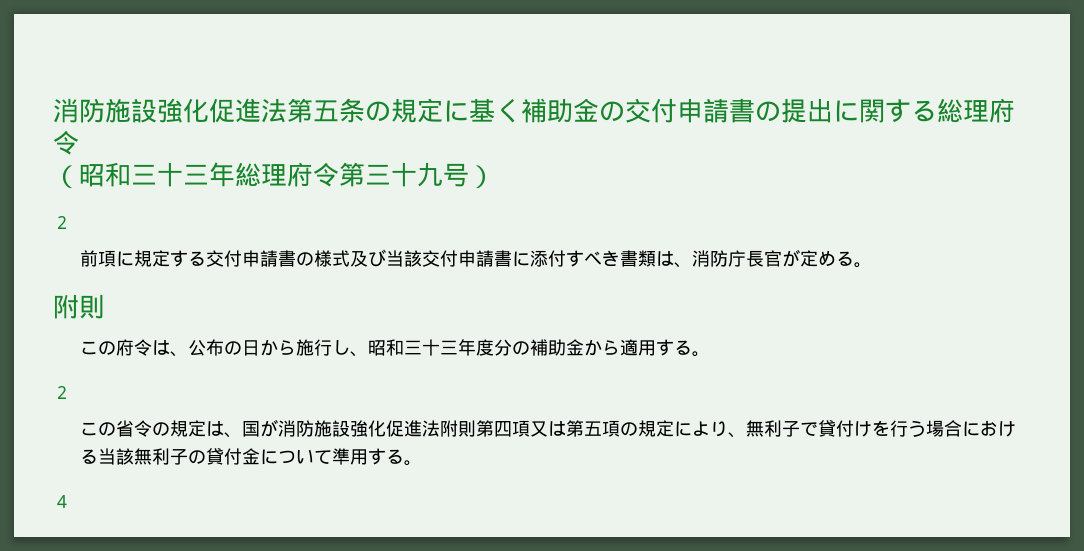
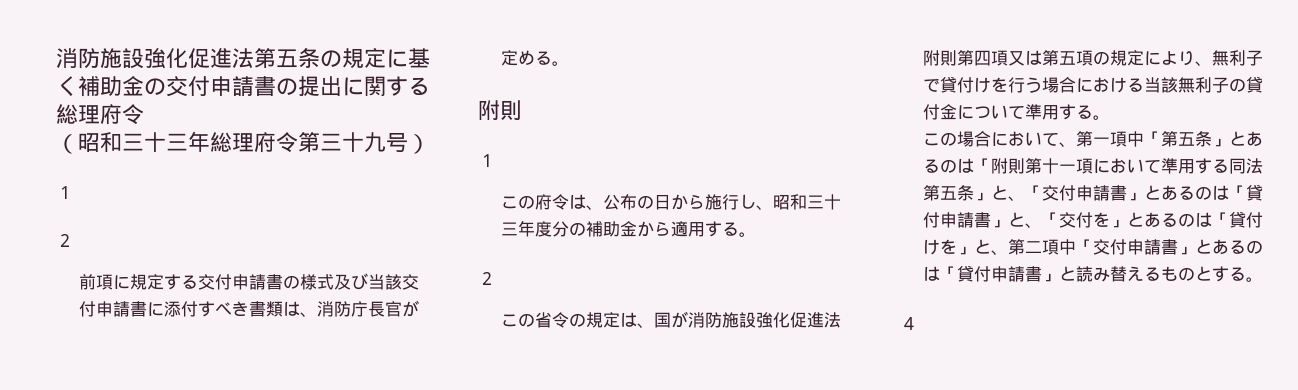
(495, 177) none -> [56,186,74,199] // １
(105, 306) none -> [478,154,496,167] // １
(423, 463) none -> [923,131,1264,147] [923,158,1264,174] [923,184,1264,201] [923,211,1264,228] [923,239,1264,255] [923,265,1264,282] // この場合において、第一項中「第五条」とあるのは「附則第十一項において準用する同法第五条」と、「交付申請書」とあるのは「貸付申請書」と、「交付を」とあるのは「貸付けを」と、第二項中「交付申請書」とあるのは「貸付申請書」と読み替えるものとする。

